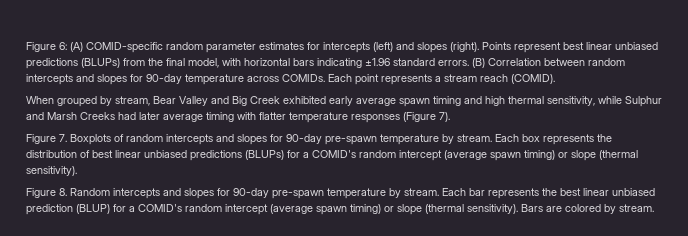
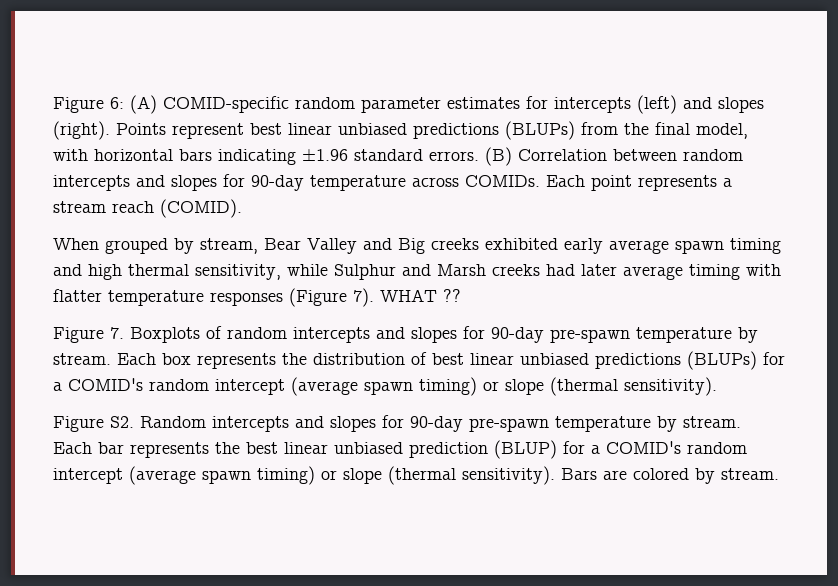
[250,96,280,104] Creek -> [431,238,479,250] creeks
[80,112,115,120] Creeks -> [492,264,540,276] creeks
(450, 117) none -> [380,289,461,302] WHAT ??
[59,188,67,196] 8. -> [110,416,134,428] S2.

